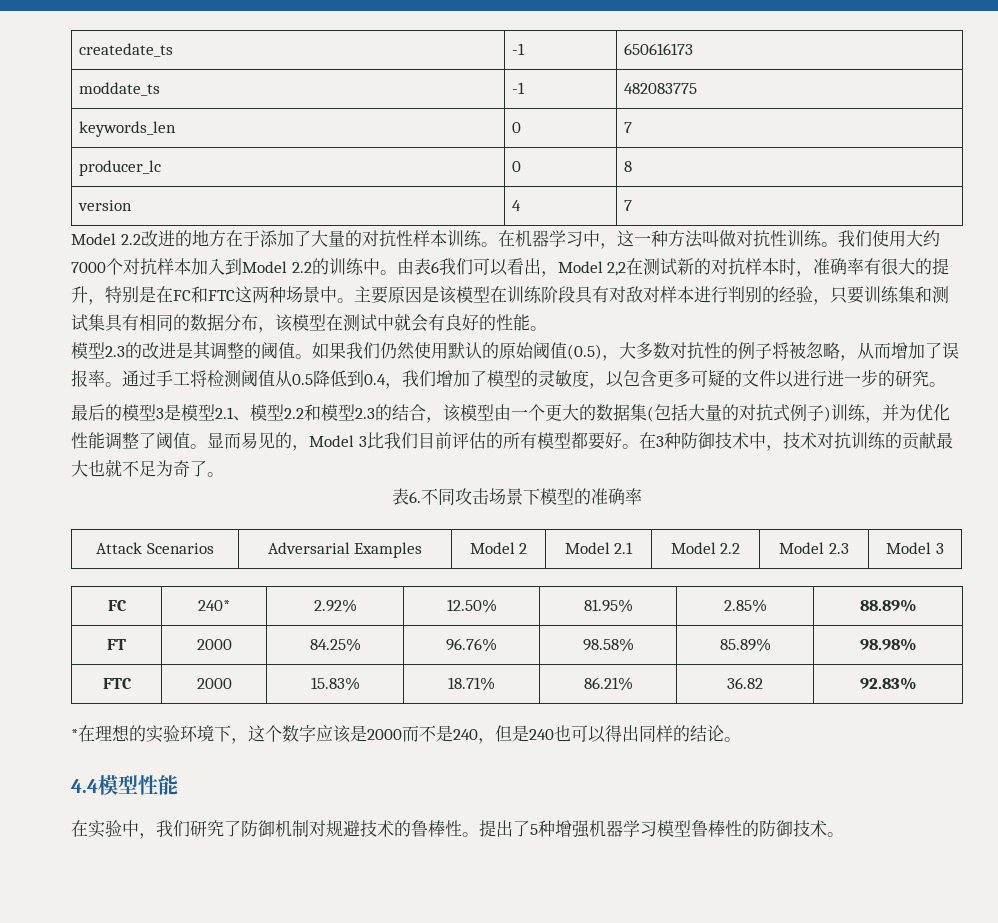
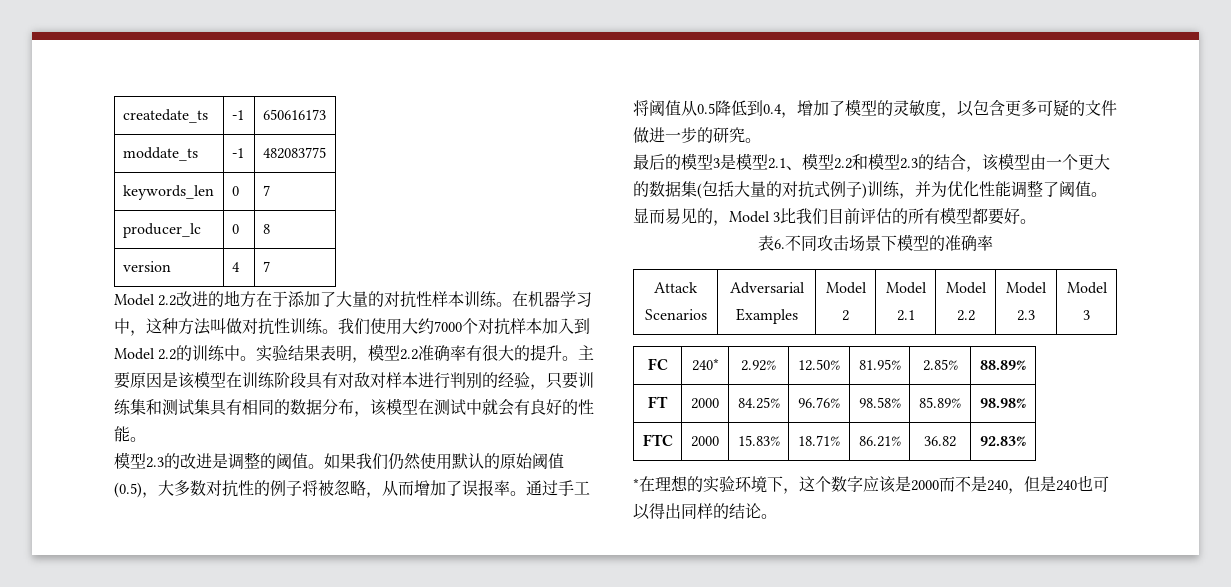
[633,235,651,245] 一 -> (162, 326) none
[396,258,814,277] 由表6我们可以看出，Model 2,2在测试新的对抗样本时， -> [256,344,419,363] 实验结果表明，模型2.2
[88,286,337,305] ，特别是在FC和FTC这两种场景中 -> (563, 353) none
[193,341,211,360] 其 -> (228, 461) none
[207,370,241,387] 检测 -> (649, 108) none
[402,370,436,387] 我们 -> (797, 115) none
[776,370,827,388] 以进行 -> [633,127,649,143] 做
[638,432,953,451] [71,459,224,477] 在3种防御技术中，技术对抗训练的贡献最大也就不足为奇了。 -> (1037, 221) none
[71,775,178,795] [71,820,844,839] // 4.4模型性能 // 在实验中，我们研究了防御机制对规避技术的鲁棒性。提出了5种增强机器学习模型鲁棒性的防御技术。 -> (777, 516) none

